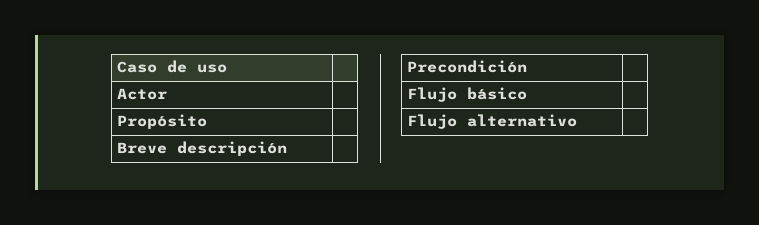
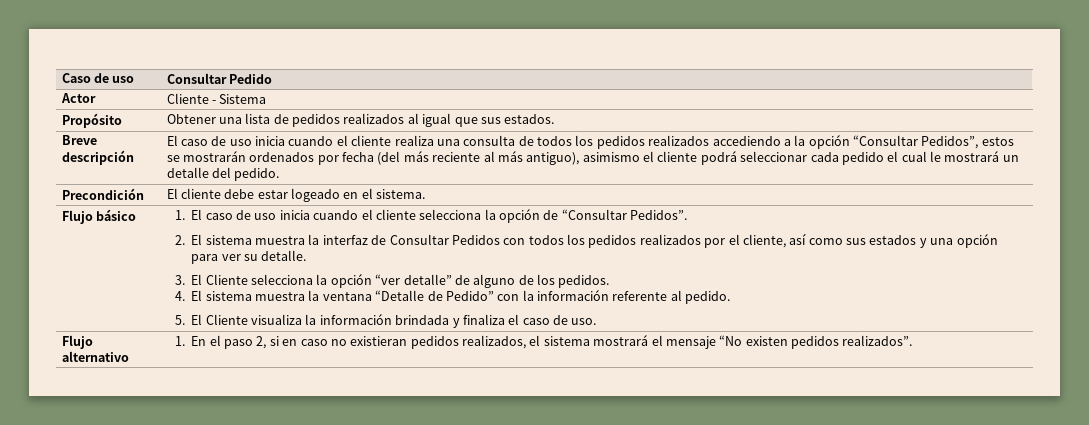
(228, 68) none -> [166,73,272,84] Consultar Pedido
[117,114,208,129] [117,141,288,156] [407,60,528,73] [407,87,528,102] [407,114,578,129] // Propósito | // Breve descripción | // Precondición | // Flujo básico | // Flujo alternativo | -> [166,93,267,104] [61,113,122,128] [166,113,555,127] [61,135,97,145] [61,150,134,165] [166,135,1014,149] [166,151,1019,165] [166,167,280,181] [61,188,144,200] [166,188,426,202] [61,209,136,224] [175,209,688,223] [175,233,998,248] [191,250,307,264] [175,274,610,288] [175,290,731,304] [175,314,597,328] [61,335,93,349] [61,351,129,362] [175,335,913,349] Cliente - Sistema // Propósito | Obtener una lista de pedidos realizados al igual que sus estados. // Breve descripción | El caso de uso inicia cuando el cliente realiza una consulta de todos los pedidos realizados accediendo a la opción “Consultar Pedidos”, estos se mostrarán ordenados por fecha (del más reciente al más antiguo), asimismo el cliente podrá seleccionar cada pedido el cual le mostrará un detalle del pedido. // Precondición | El cliente debe estar logeado en el sistema. // Flujo básico | 1. El caso de uso inicia cuando el cliente selecciona la opción de “Consultar Pedidos”. // 2. El sistema muestra la interfaz de Consultar Pedidos con todos los pedidos realizados por el cliente, así como sus estados y una opción para ver su detalle. // 3. El Cliente selecciona la opción “ver detalle” de alguno de los pedidos. // 4. El sistema muestra la ventana “Detalle de Pedido” con la información referente al pedido. // 5. El Cliente visualiza la información brindada y finaliza el caso de uso. // Flujo alternativo | 1. En el paso 2, si en caso no existieran pedidos realizados, el sistema mostrará el mensaje “No existen pedidos realizados”.

